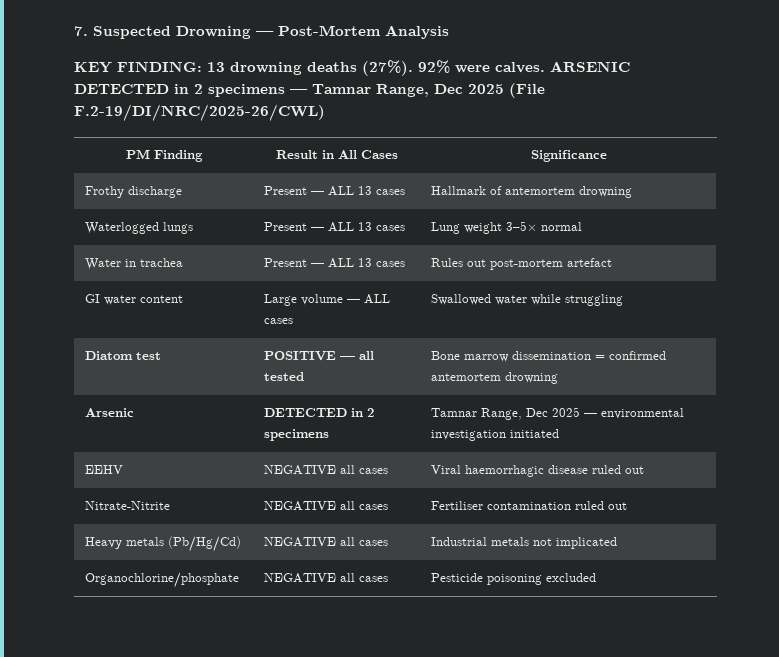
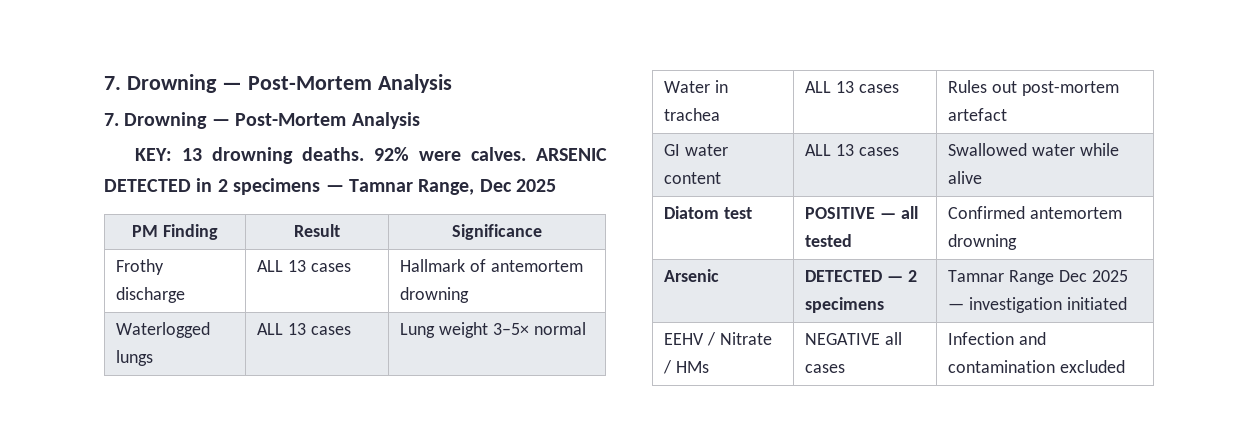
[74,25,449,39] [74,60,413,76] 7. Suspected Drowning — Post-Mortem Analysis // KEY FINDING: 13 drowning deaths (27%). -> [104,74,452,93] [104,112,420,129] [134,147,364,164] 7. Drowning — Post-Mortem Analysis // 7. Drowning — Post-Mortem Analysis // KEY: 13 drowning deaths.
[509,83,545,98] [74,104,325,121] (File F.2-19/DI/NRC/2025-26/CWL) -> (557, 185) none
[322,150,398,159] in All Cases -> (340, 230) none
[264,186,325,195] Present — -> (186, 295) none
[264,222,325,231] Present — -> (154, 358) none
[264,258,325,267] Present — -> (721, 114) none
[264,294,391,306] Large volume — ALL -> [805,144,854,156] ALL 13
[565,294,624,306] struggling -> [948,171,983,184] alive
[431,351,667,362] Bone marrow dissemination = confirmed -> [948,206,1026,219] Confirmed
[351,408,364,417] in -> [886,276,903,282] —
[481,408,523,420] Range, -> [1008,270,1054,285] Range
[601,408,685,419] environmental -> (965, 306) none
[264,465,389,475] [431,465,645,477] [85,501,171,510] [264,501,389,511] [431,501,628,510] [85,536,242,552] [264,537,389,547] [431,537,618,549] [85,572,240,588] [264,573,389,583] [431,573,543,585] | NEGATIVE all cases | Viral haemorrhagic disease ruled out // Nitrate-Nitrite | NEGATIVE all cases | Fertiliser contamination ruled out // Heavy metals (Pb/Hg/Cd) | NEGATIVE all cases | Industrial metals not implicated // Organochlorine/phosphate | NEGATIVE all cases | Pesticide poisoning -> [706,332,772,346] [663,360,709,374] [805,332,902,345] [805,364,846,373] [948,332,1046,345] [948,360,1056,373] / Nitrate / HMs | NEGATIVE all cases | Infection and contamination

